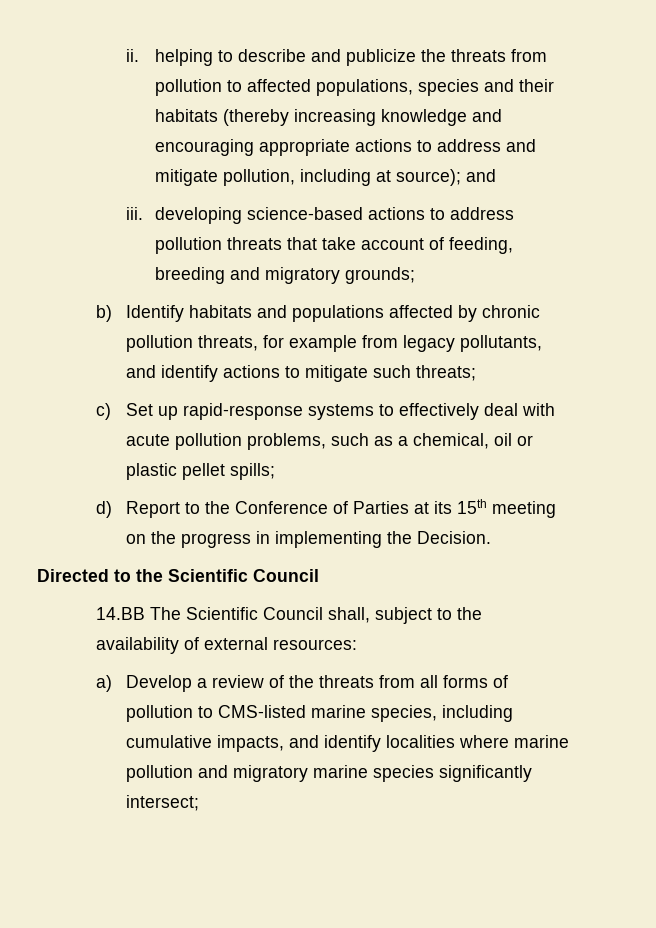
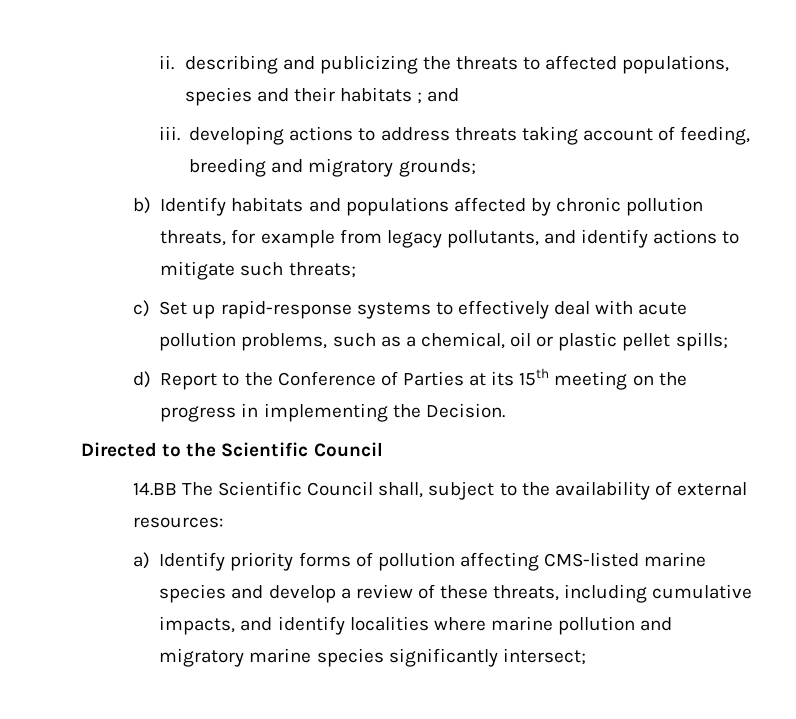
[155,49,548,66] [155,79,223,96] helping to describe and publicize the threats from pollution -> [184,55,519,74] describing and publicizing the threats
[223,109,503,126] [155,139,537,156] [155,169,462,186] (thereby increasing knowledge and encouraging appropriate actions to address and mitigate pollution, including at source); -> [417,92,423,104] ;
[247,207,515,220] [155,237,357,254] science-based actions to address pollution threats that take -> [289,126,578,145] actions to address threats taking
[125,675,508,692] [125,705,437,722] Develop a review of the threats from all forms of pollution to CMS-listed marine species, -> [159,552,707,571] [159,584,560,603] Identify priority forms of pollution affecting CMS-listed marine species and develop a review of these threats,

